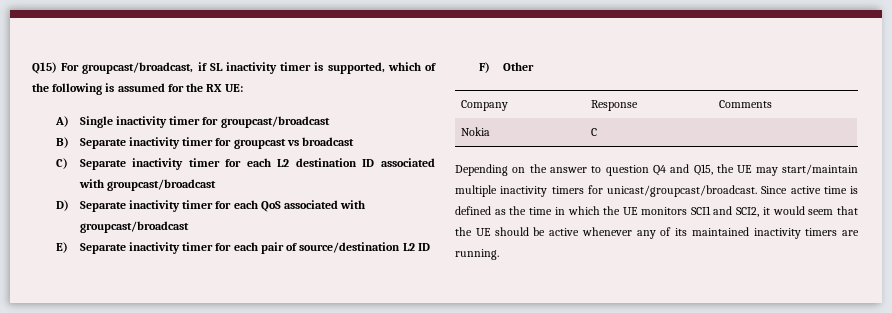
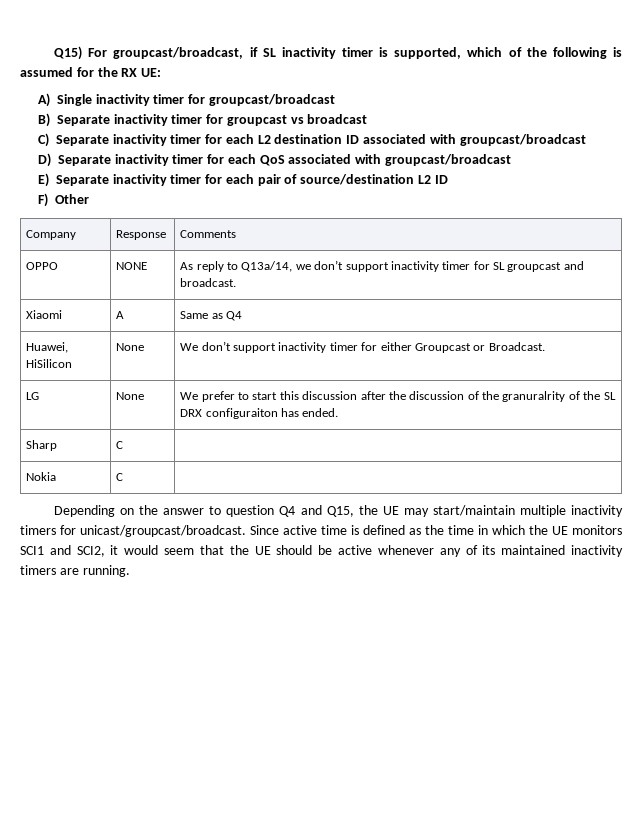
(773, 104) none -> [26,262,59,270] [116,262,148,270] [180,260,584,272] [180,278,237,287] [26,310,63,319] [116,311,125,319] [180,311,243,321] [26,342,69,353] [26,359,73,368] [116,343,145,351] [180,341,545,353] [26,392,40,400] [116,392,145,400] [180,391,616,402] [180,408,339,419] [26,440,58,451] [116,441,124,449] // OPPO | NONE | As reply to Q13a/14, we don’t support inactivity timer for SL groupcast and broadcast. // Xiaomi | A | Same as Q4 // Huawei, HiSilicon | None | We don’t support inactivity timer for either Groupcast or Broadcast. // LG | None | We prefer to start this discussion after the discussion of the granuralrity of the SL DRX configuraiton has ended. // Sharp | C |

